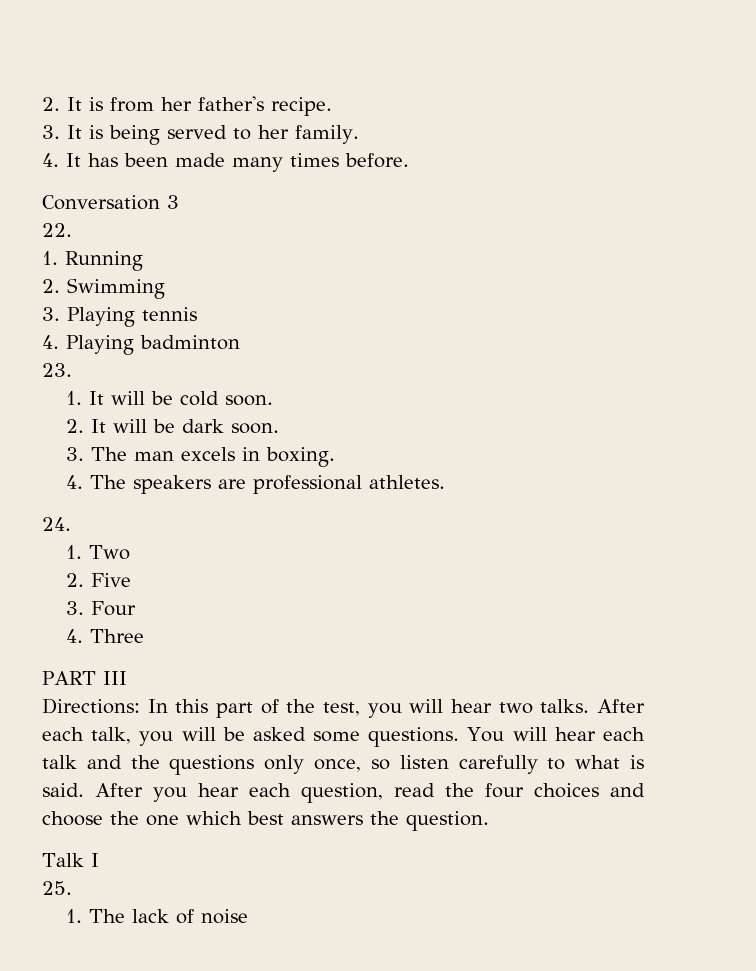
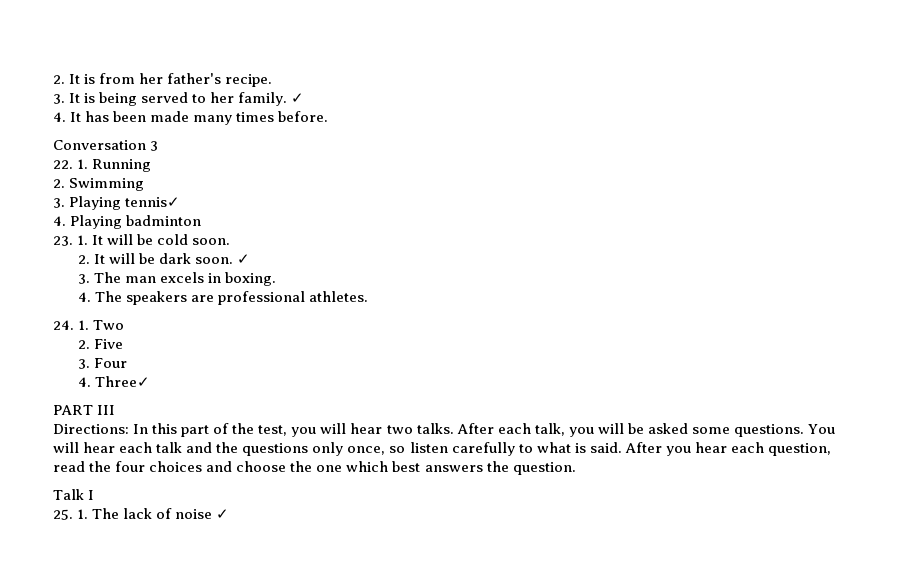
(359, 134) none -> [291,93,305,103] ✓
(72, 230) // -> (73, 164) none
[142,307,197,321] tennis -> [125,197,181,207] tennis✓
(72, 370) // -> (73, 241) none
(280, 428) none -> [237,254,251,264] ✓
(71, 524) // -> (74, 325) none
[90,629,145,643] Three -> [94,376,150,387] Three✓
(72, 888) // -> (73, 514) none
(249, 916) none -> [216,509,230,519] ✓

